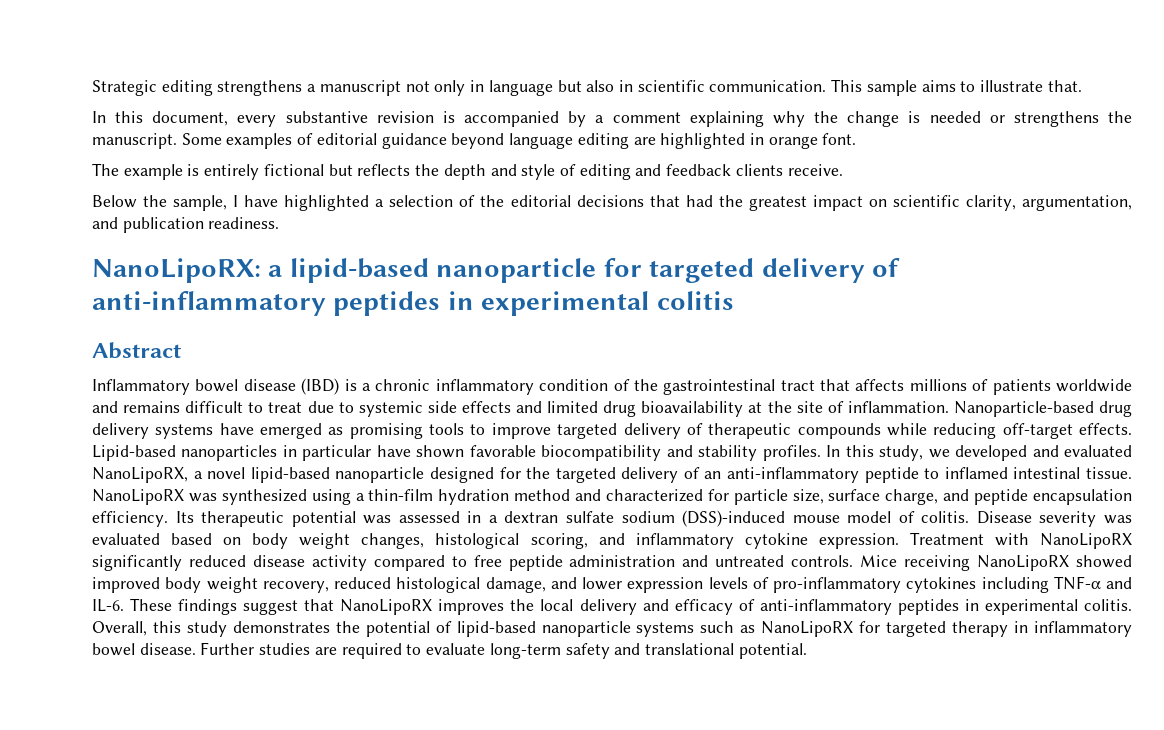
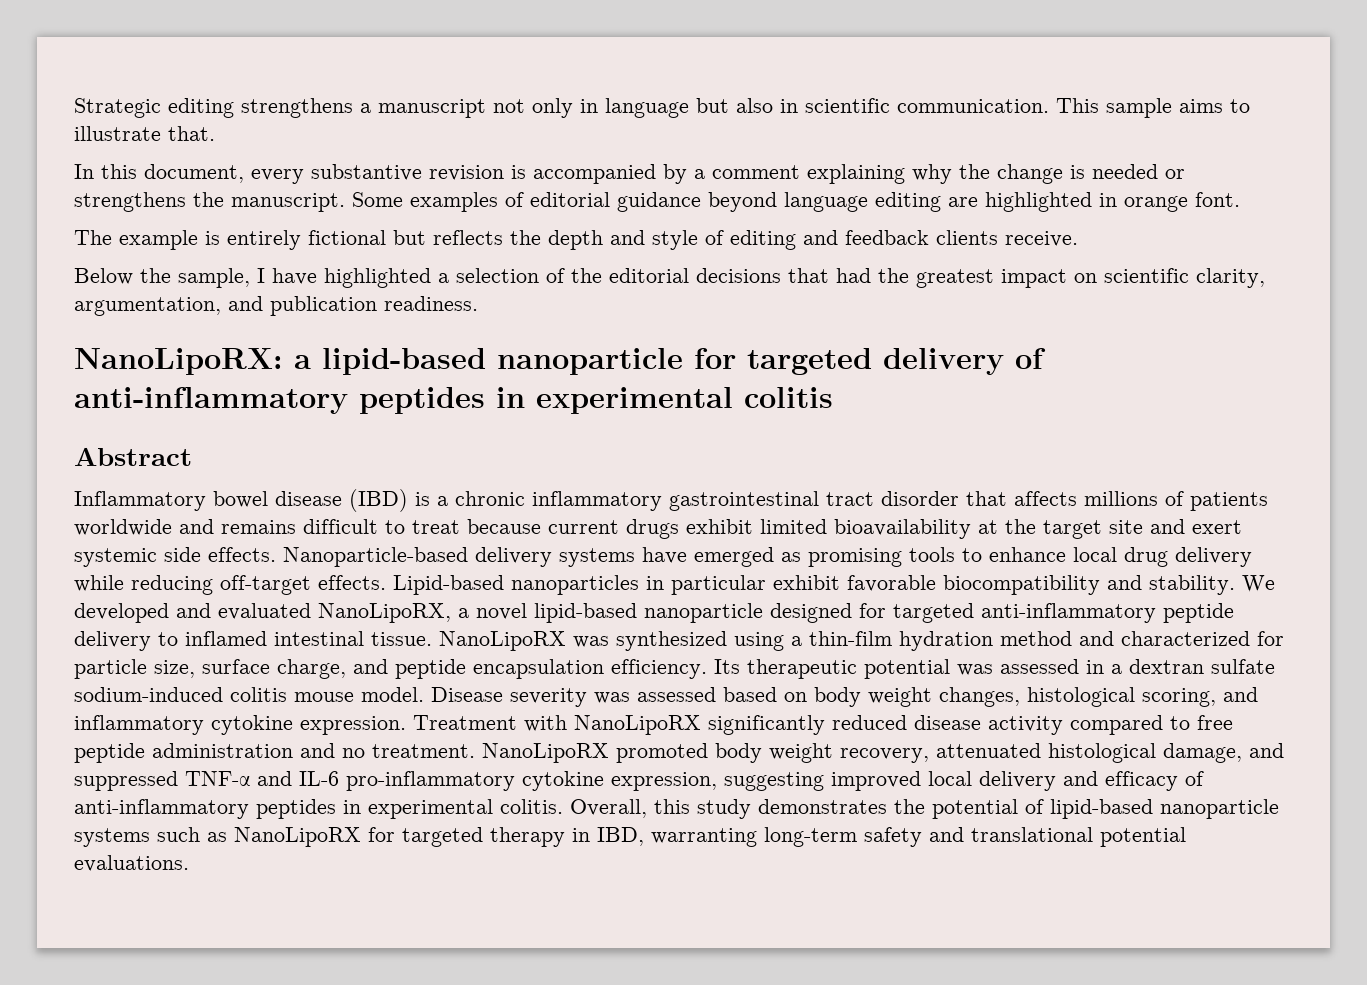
[539,379,658,391] condition of the -> (662, 501) none
(815, 385) none -> [881,491,959,506] disorder
[307,401,1133,417] due to systemic side effects and limited drug bioavailability at the site of inflammation. Nanoparticle-based drug -> [467,519,1242,539] [74,547,468,567] because current drugs exhibit limited bioavailability at the target site and exert systemic side effects. Nanoparticle-based
[491,423,881,439] improve targeted delivery of therapeutic compounds -> [989,547,1252,567] enhance local drug delivery
[376,445,465,458] have shown -> [773,575,840,590] exhibit
[698,445,950,461] stability profiles. In this study, we -> [1149,575,1275,595] stability. We
[526,467,722,483] the targeted delivery of an -> [893,603,974,623] targeted
(919, 475) none -> [74,631,151,651] delivery
[621,510,970,527] sodium (DSS)-induced mouse model of colitis. -> [74,687,424,702] sodium-induced colitis mouse model.
[92,533,160,545] evaluated -> [637,687,716,702] assessed
[715,555,1132,571] [92,577,160,593] untreated controls. Mice receiving NanoLipoRX showed improved -> [342,743,708,763] no treatment. NanoLipoRX promoted
[334,577,391,589] reduced -> [936,743,1041,758] attenuated
[582,576,1132,593] [92,598,535,615] lower expression levels of pro-inflammatory cytokines including TNF-α and IL-6. These findings suggest that NanoLipoRX improves the -> [74,771,921,791] suppressed TNF-α and IL-6 pro-inflammatory cytokine expression, suggesting improved
[1034,621,1133,637] [92,642,486,659] inflammatory bowel disease. Further studies are required to evaluate -> [597,827,757,847] IBD, warranting
[738,643,807,659] potential. -> [1100,827,1186,847] [74,855,189,872] potential evaluations.

